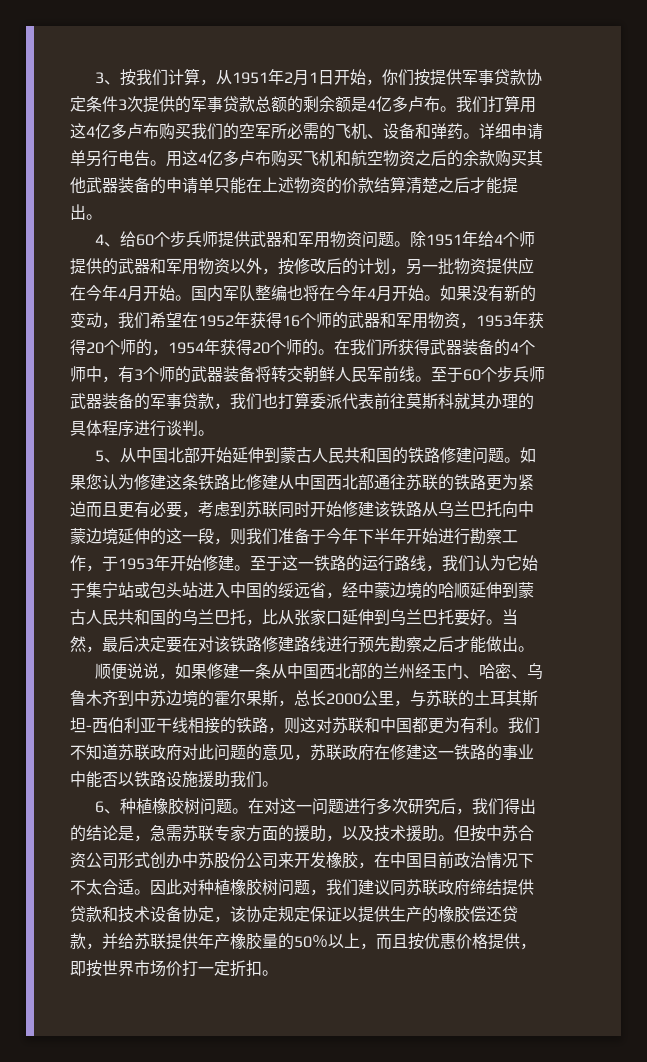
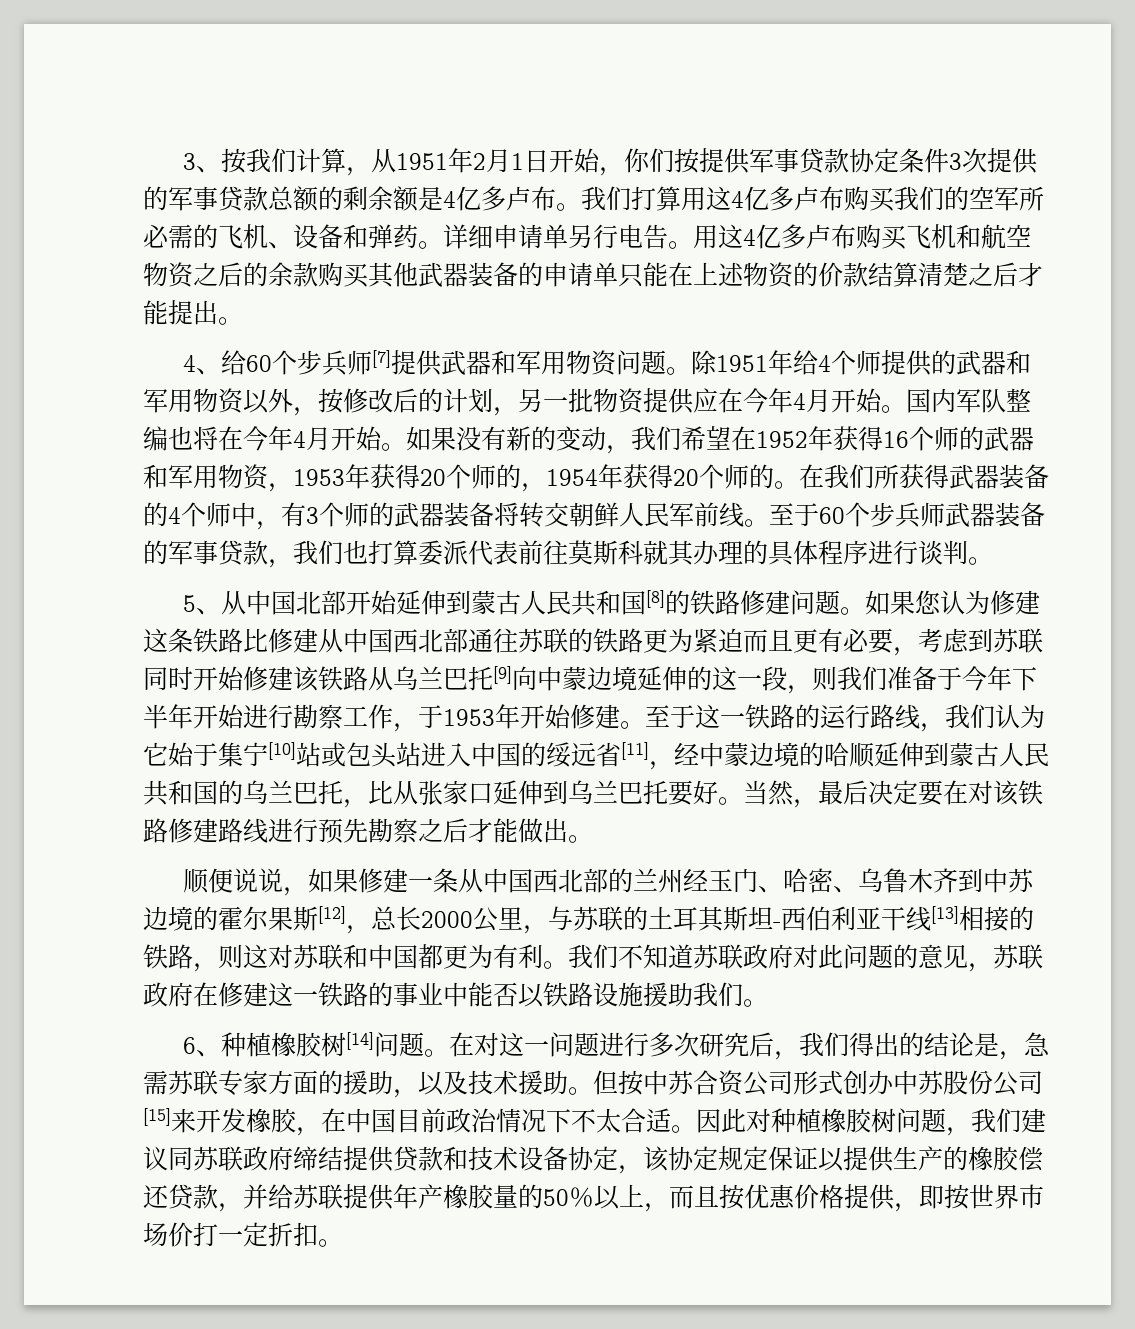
(219, 239) none -> [372,350,392,368] [7]
(393, 455) none -> [646,590,666,608] [8]
(502, 509) none -> [493,666,512,684] [9]
(118, 590) none -> [268,742,296,760] [10]
(326, 590) none -> [621,742,649,760] [11]
(278, 698) none -> [318,906,346,924] [12]
(188, 725) none -> [931,906,959,924] [13]
(201, 806) none -> [346,1032,375,1050] [14]
(278, 860) none -> [143,1108,171,1126] [15]

